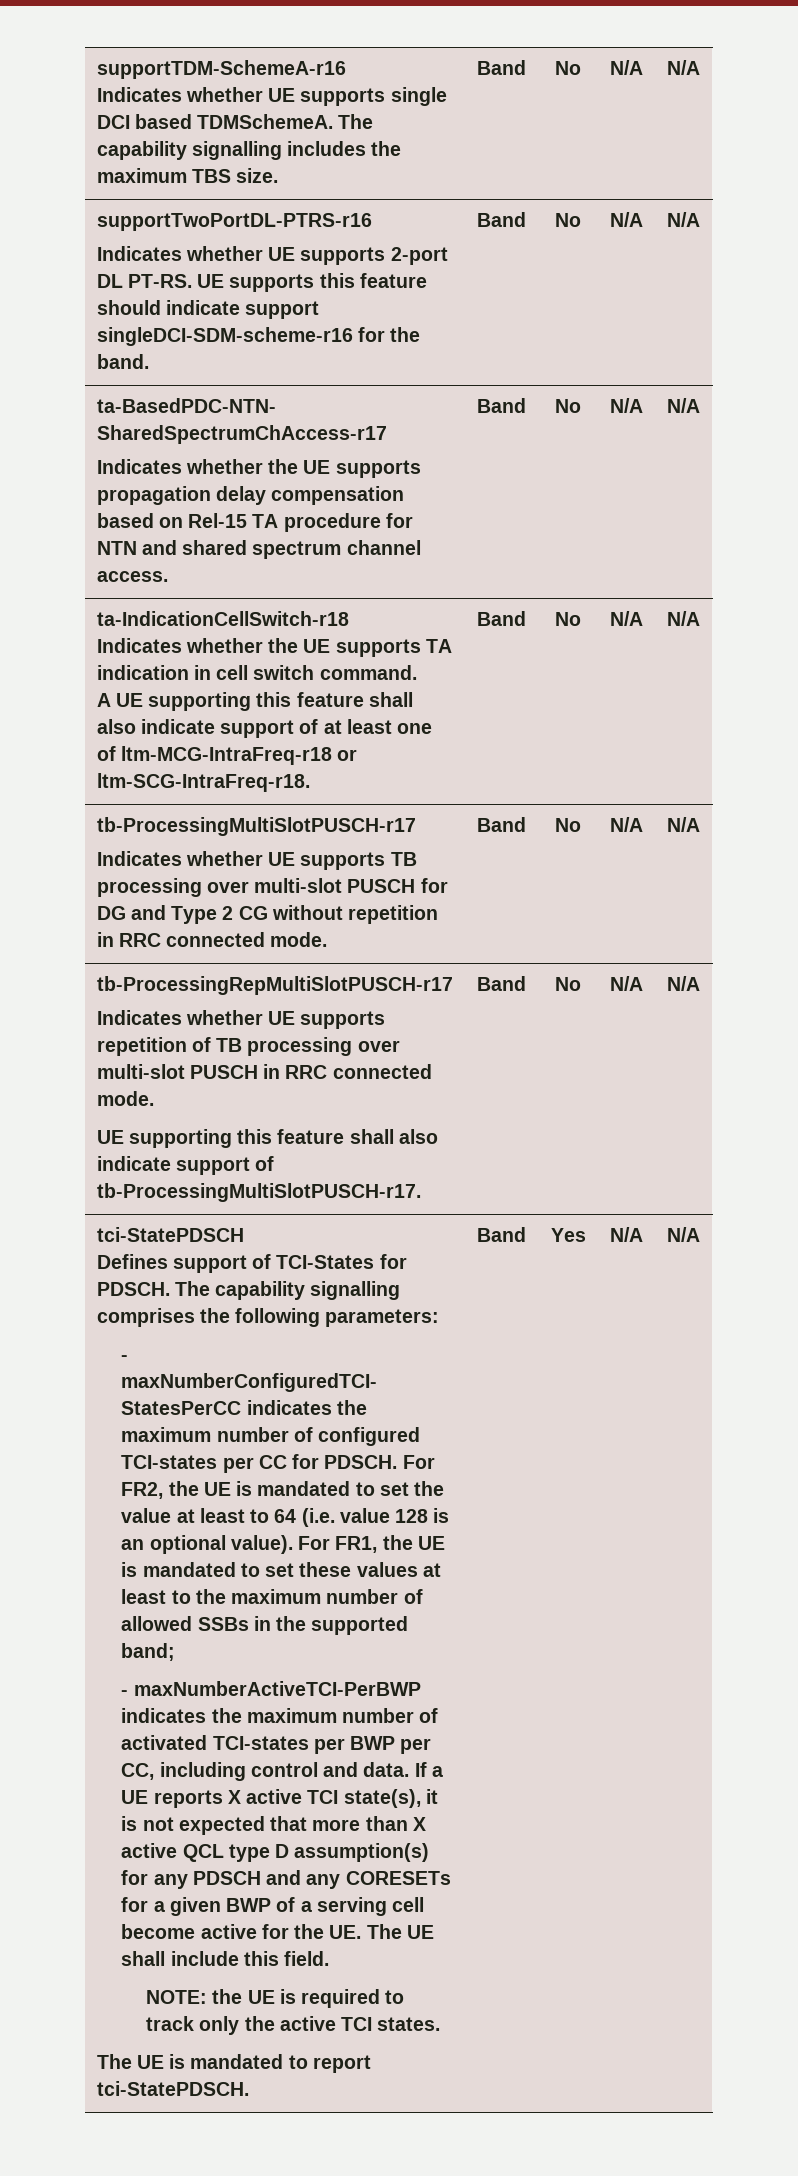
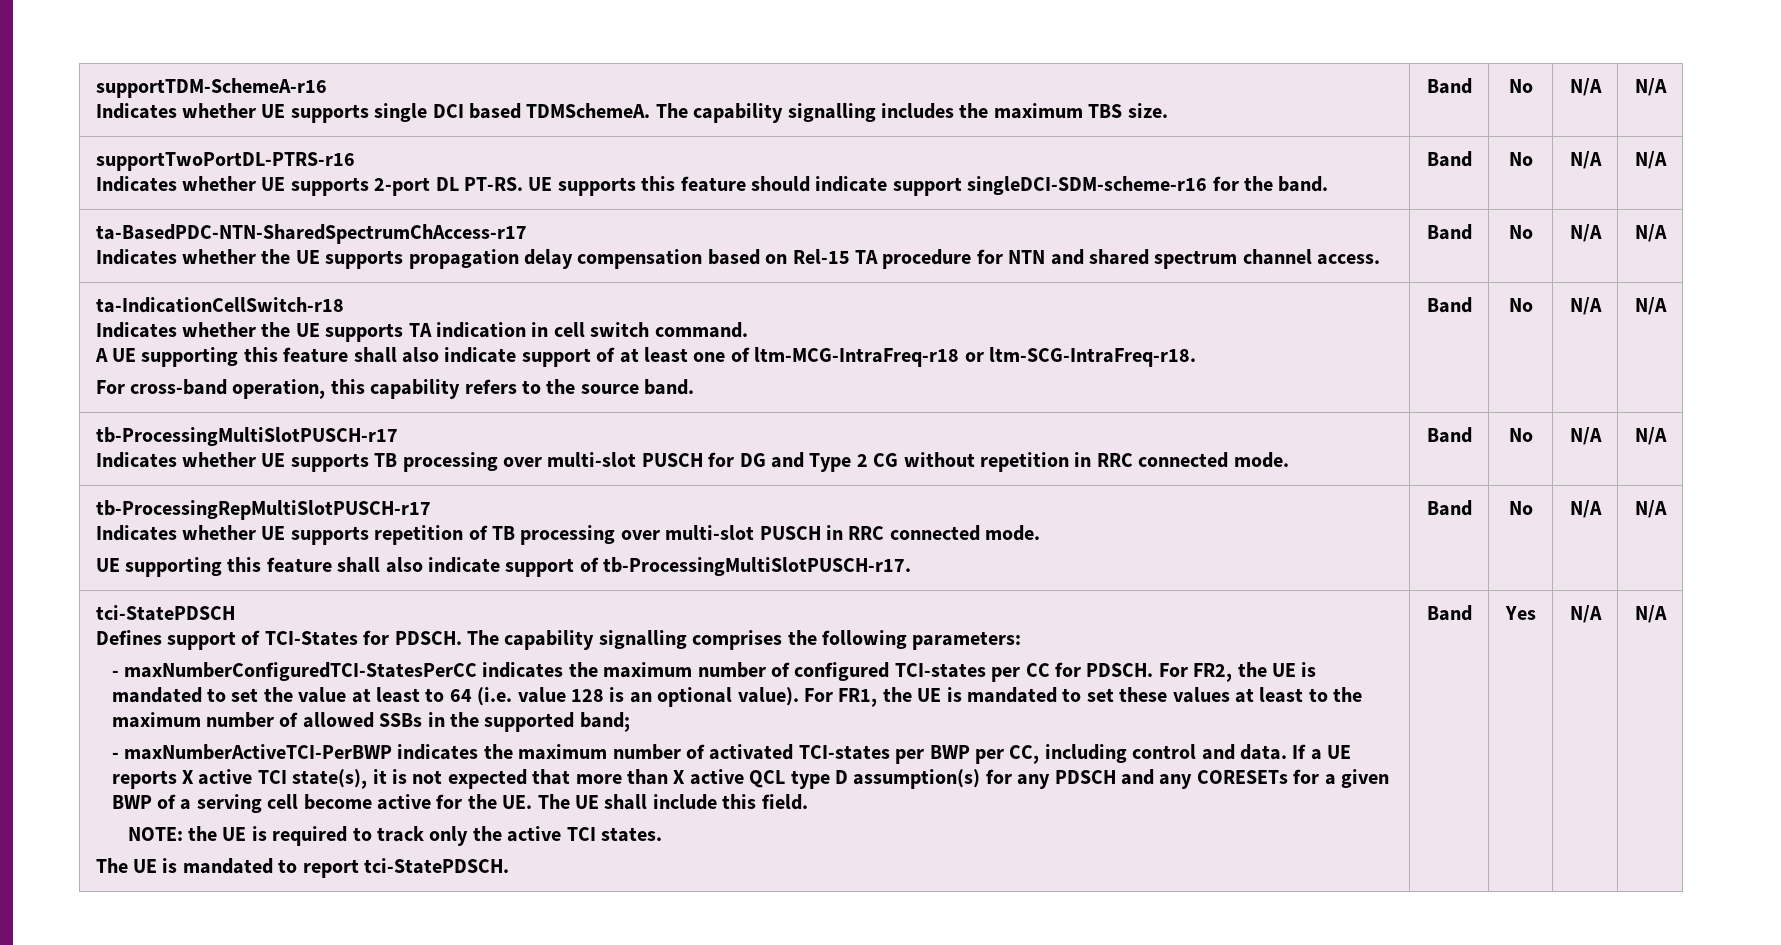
(310, 782) none -> [95,379,695,399] // For cross-band operation, this capability refers to the source band.

